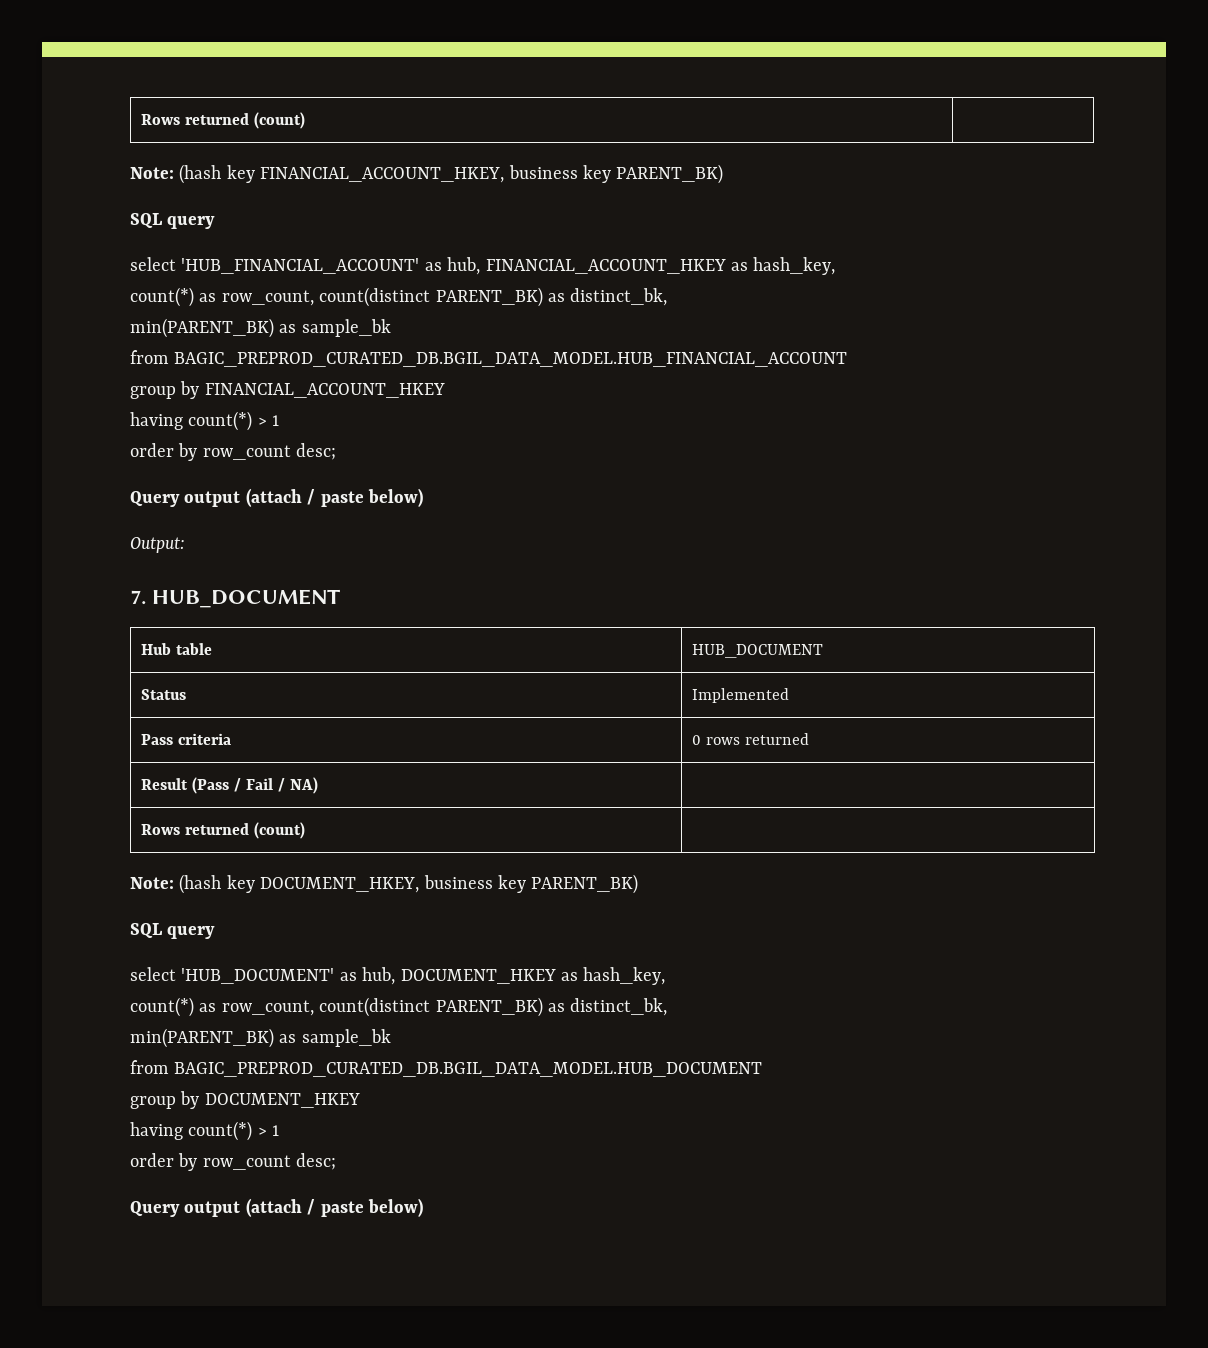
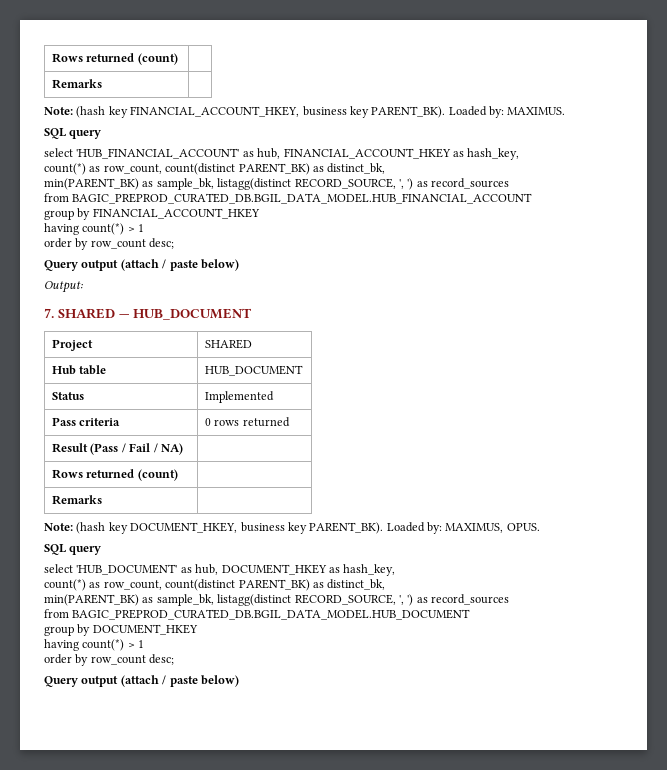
[141,112,306,129] Rows returned (count) | -> [52,53,178,65] [52,79,103,89] Rows returned (count) | // Remarks |
[616,164,724,184] PARENT_BK) -> [371,106,566,118] PARENT_BK). Loaded by: MAXIMUS.
[301,319,391,337] sample_bk -> [156,178,509,190] sample_bk, listagg(distinct RECORD_SOURCE, ', ') as record_sources
[152,589,340,608] HUB_DOCUMENT -> [58,308,252,320] [52,339,94,351] [205,339,253,349] SHARED — HUB_DOCUMENT // Project | SHARED
(306, 830) none -> [52,495,103,505] // Remarks |
[531,874,639,894] PARENT_BK) -> [309,522,540,534] PARENT_BK). Loaded by: MAXIMUS, OPUS.
[301,1029,391,1047] sample_bk -> [156,594,509,606] sample_bk, listagg(distinct RECORD_SOURCE, ', ') as record_sources

